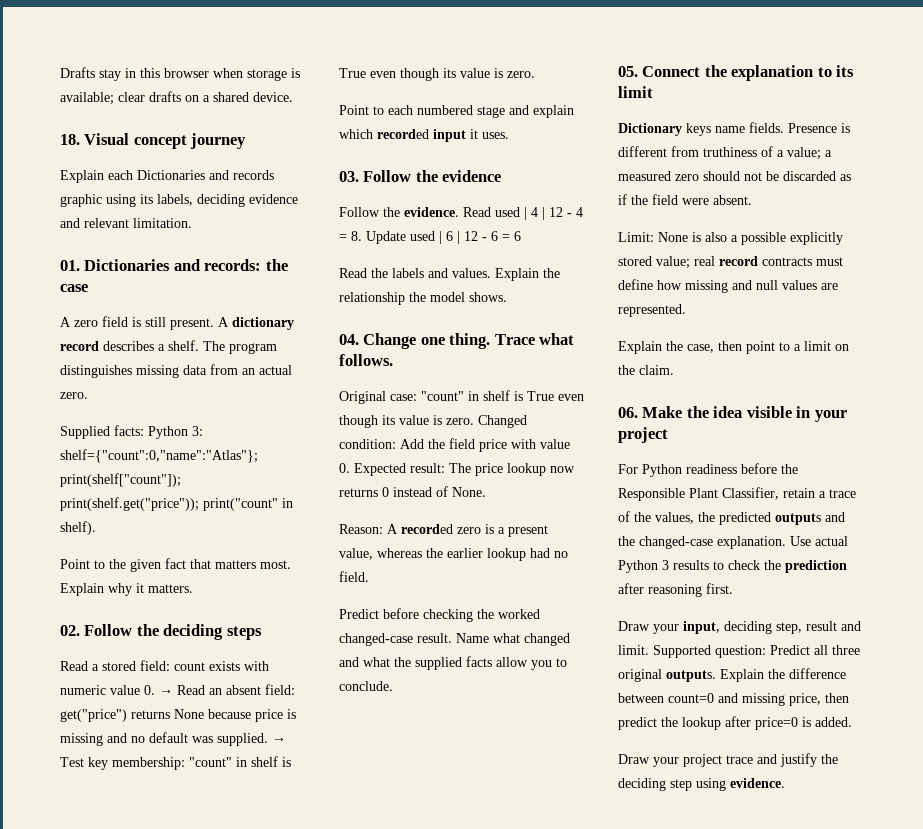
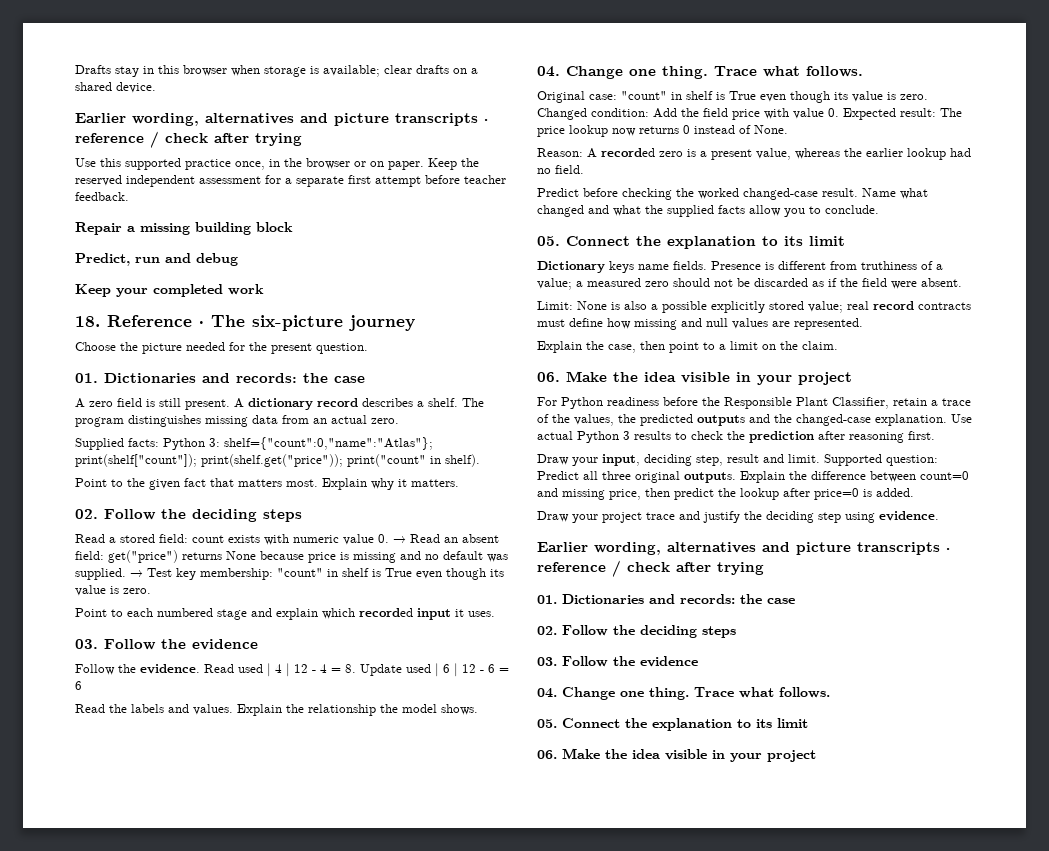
[60,133,247,149] [60,170,274,183] [60,194,298,207] [60,218,192,228] 18. Visual concept journey // Explain each Dictionaries and records graphic using its labels, deciding evidence and relevant limitation. -> [75,113,488,126] [75,131,302,148] [75,158,479,170] [75,175,506,187] [75,192,129,201] [75,222,293,235] [75,253,238,266] [75,284,264,297] [75,315,415,331] [75,342,368,354] Earlier wording, alternatives and picture transcripts · reference / check after trying // Use this supported practice once, in the browser or on paper. Keep the reserved independent assessment for a separate first attempt before teacher feedback. // Repair a missing building block // Predict, run and debug // Keep your completed work // 18. Reference · The six-picture journey // Choose the picture needed for the present question.
(785, 783) none -> [537,542,950,555] [537,560,764,577] [537,594,795,604] [537,625,736,638] [537,656,698,667] [537,687,830,700] [537,718,808,731] [537,748,816,762] // Earlier wording, alternatives and picture transcripts · reference / check after trying // 01. Dictionaries and records: the case // 02. Follow the deciding steps // 03. Follow the evidence // 04. Change one thing. Trace what follows. // 05. Connect the explanation to its limit // 06. Make the idea visible in your project

